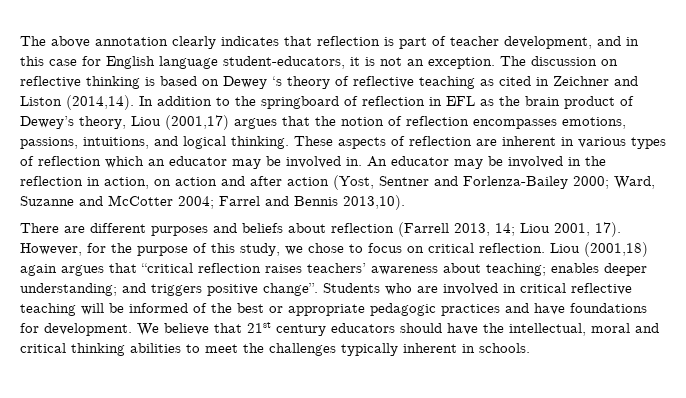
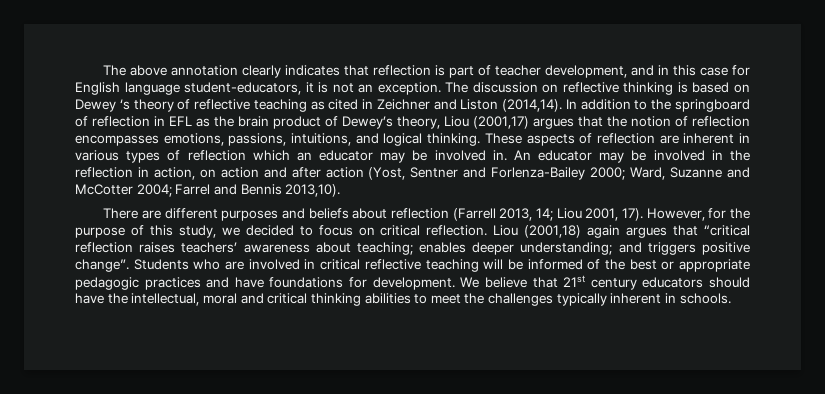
[308,243,344,253] chose -> [245,225,294,236] decided

